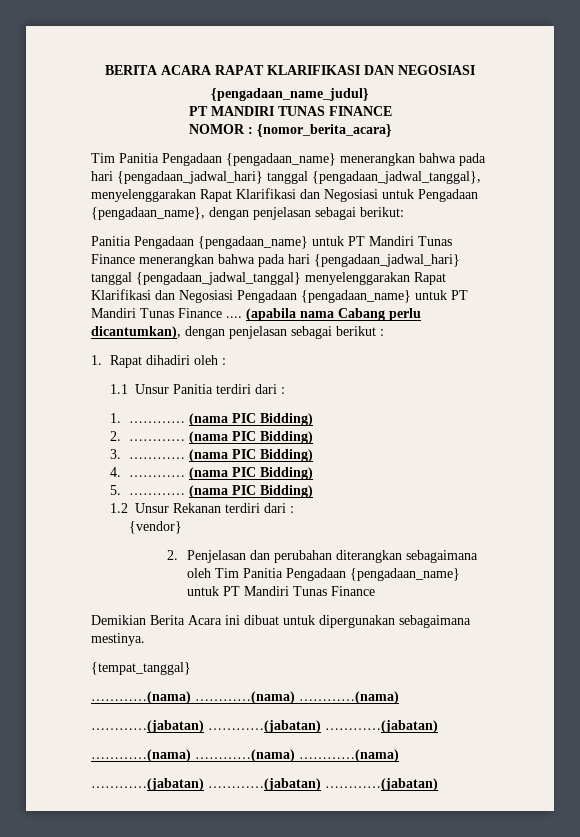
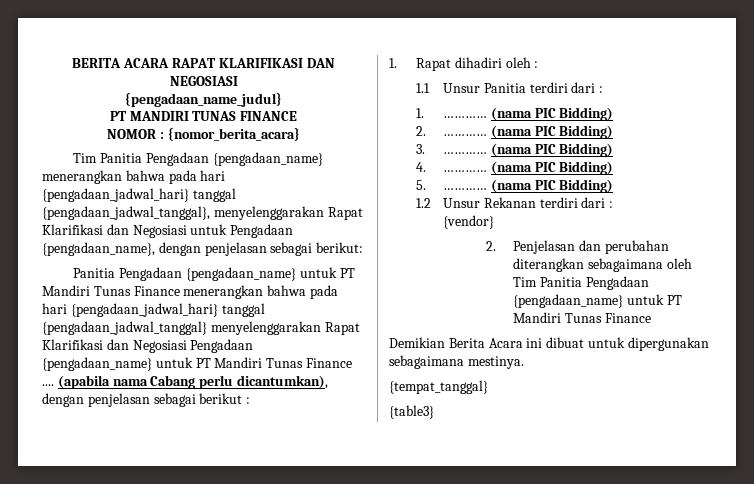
[91,691,399,704] [91,720,438,733] [91,749,399,762] [91,778,438,791] …………(nama) …………(nama) …………(nama) // …………(jabatan) …………(jabatan) …………(jabatan) // …………(nama) …………(nama) …………(nama) // …………(jabatan) …………(jabatan) …………(jabatan) -> [389,405,434,419] {table3}

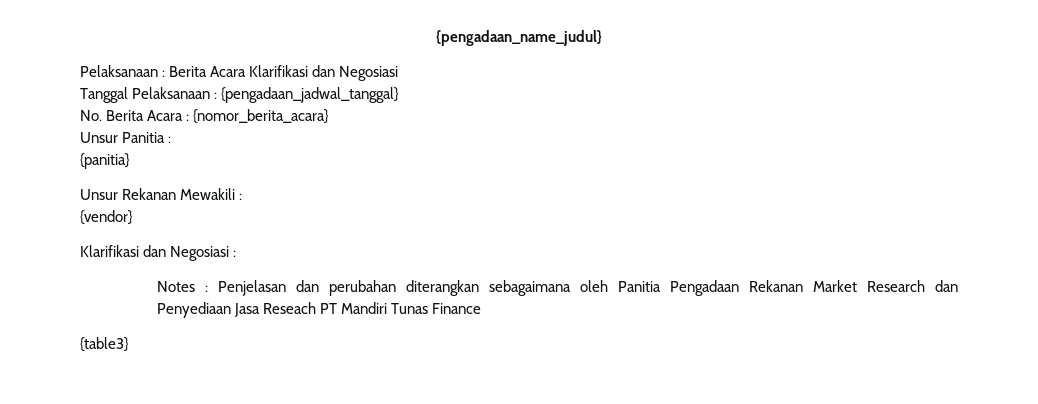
[72,58,335,68] [169,76,238,86] [125,92,282,107] [109,111,298,121] [107,127,300,141] [73,152,323,166] [42,170,226,184] [42,188,236,202] [42,206,363,220] [42,224,294,238] [42,242,364,256] [73,267,355,281] [42,285,338,299] [42,303,265,317] [42,321,360,335] [42,339,254,353] [42,357,352,371] [42,375,328,389] [42,393,251,407] [389,57,539,71] [416,82,604,93] [416,107,614,121] [416,125,614,139] [416,143,614,157] [416,161,614,175] [416,179,614,193] [416,197,614,208] [443,215,495,229] [485,241,496,251] BERITA ACARA RAPAT KLARIFIKASI DAN NEGOSIASI // {pengadaan_name_judul} // PT MANDIRI TUNAS FINANCE // NOMOR : {nomor_berita_acara} // Tim Panitia Pengadaan {pengadaan_name} menerangkan bahwa pada hari {pengadaan_jadwal_hari} tanggal {pengadaan_jadwal_tanggal}, menyelenggarakan Rapat Klarifikasi dan Negosiasi untuk Pengadaan {pengadaan_name}, dengan penjelasan sebagai berikut: // Panitia Pengadaan {pengadaan_name} untuk PT Mandiri Tunas Finance menerangkan bahwa pada hari {pengadaan_jadwal_hari} tanggal {pengadaan_jadwal_tanggal} menyelenggarakan Rapat Klarifikasi dan Negosiasi Pengadaan {pengadaan_name} untuk PT Mandiri Tunas Finance .... (apabila nama Cabang perlu dicantumkan), dengan penjelasan sebagai berikut : // 1. Rapat dihadiri oleh : // 1.1 Unsur Panitia terdiri dari : // 1. ………… (nama PIC Bidding) // 2. ………… (nama PIC Bidding) // 3. ………… (nama PIC Bidding) // 4. ………… (nama PIC Bidding) // 5. ………… (nama PIC Bidding) // 1.2 Unsur Rekanan terdiri dari : // {vendor} // 2. -> [436,30,602,46] [80,65,399,81] [80,87,400,103] [80,109,330,124] [80,132,172,143] [80,153,130,169] [80,188,243,200] [80,210,133,225] [80,245,237,261] [156,281,208,292] {pengadaan_name_judul} // Pelaksanaan : Berita Acara Klarifikasi dan Negosiasi // Tanggal Pelaksanaan : {pengadaan_jadwal_tanggal} // No. Berita Acara : {nomor_berita_acara} // Unsur Panitia : // {panitia} // Unsur Rekanan Mewakili : // {vendor} // Klarifikasi dan Negosiasi : // Notes :
[512,276,649,290] [512,294,682,308] [512,312,651,323] [389,337,709,351] [389,355,524,369] [389,380,488,394] Tim Panitia Pengadaan {pengadaan_name} untuk PT Mandiri Tunas Finance // Demikian Berita Acara ini dibuat untuk dipergunakan sebagaimana mestinya. // {tempat_tanggal} -> [617,280,958,296] [156,302,482,318] Panitia Pengadaan Rekanan Market Research dan Penyediaan Jasa Reseach PT Mandiri Tunas Finance

